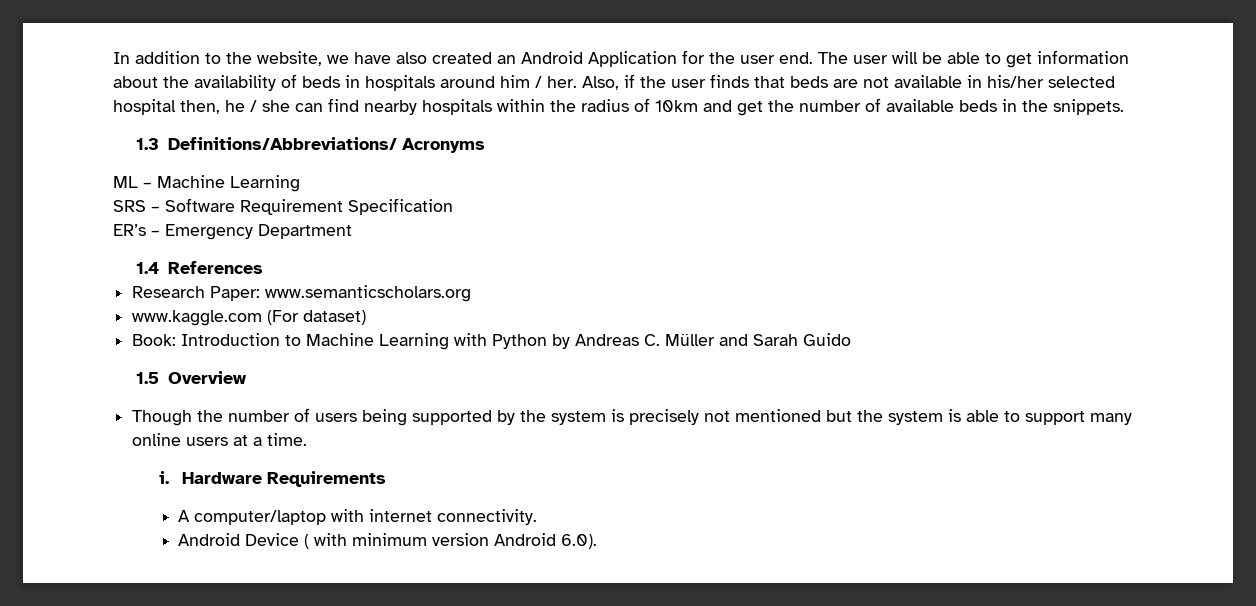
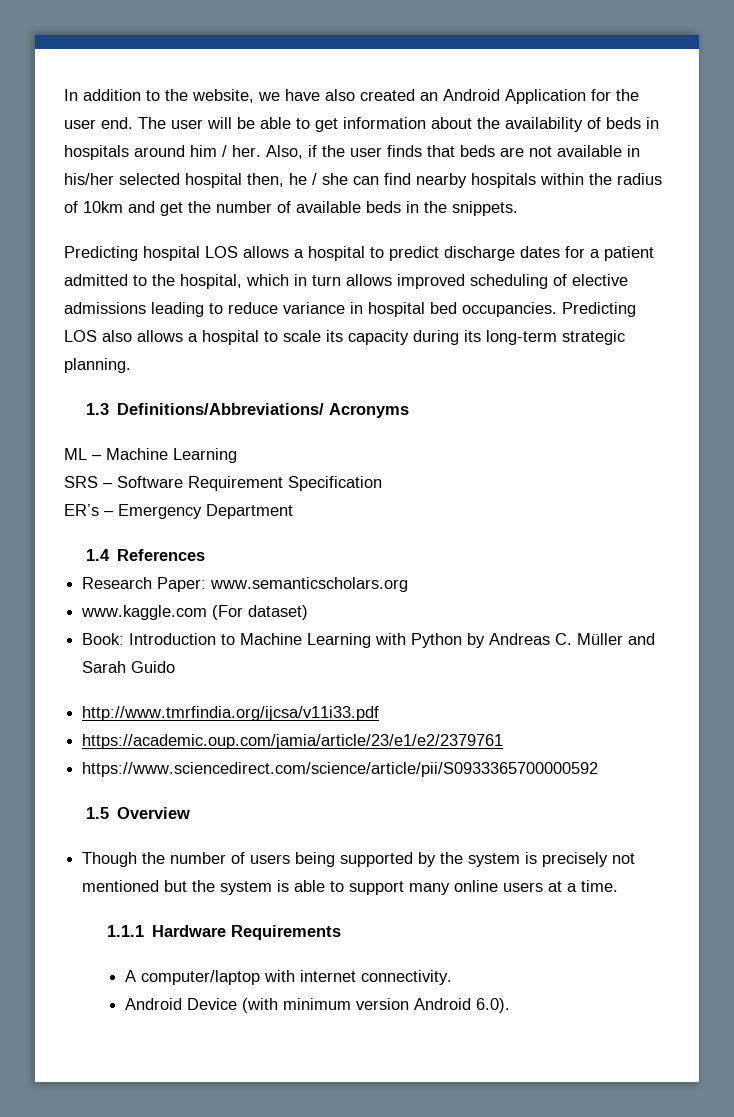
(1124, 107) none -> [64,246,654,261] [64,274,628,289] [64,302,636,317] [64,330,625,345] [64,358,131,373] // Predicting hospital LOS allows a hospital to predict discharge dates for a patient admitted to the hospital, which in turn allows improved scheduling of elective admissions leading to reduce variance in hospital bed occupancies. Predicting LOS also allows a hospital to scale its capacity during its long-term strategic planning.
(852, 339) none -> [82,706,380,721] [82,734,504,749] [82,762,599,777] // http://www.tmrfindia.org/ijcsa/v11i33.pdf // https://academic.oup.com/jamia/article/23/e1/e2/2379761 // https://www.sciencedirect.com/science/article/pii/S0933365700000592
[159,471,170,484] i. -> [107,925,145,937] 1.1.1
[304,533,348,549] ( with -> [242,998,279,1013] (with

